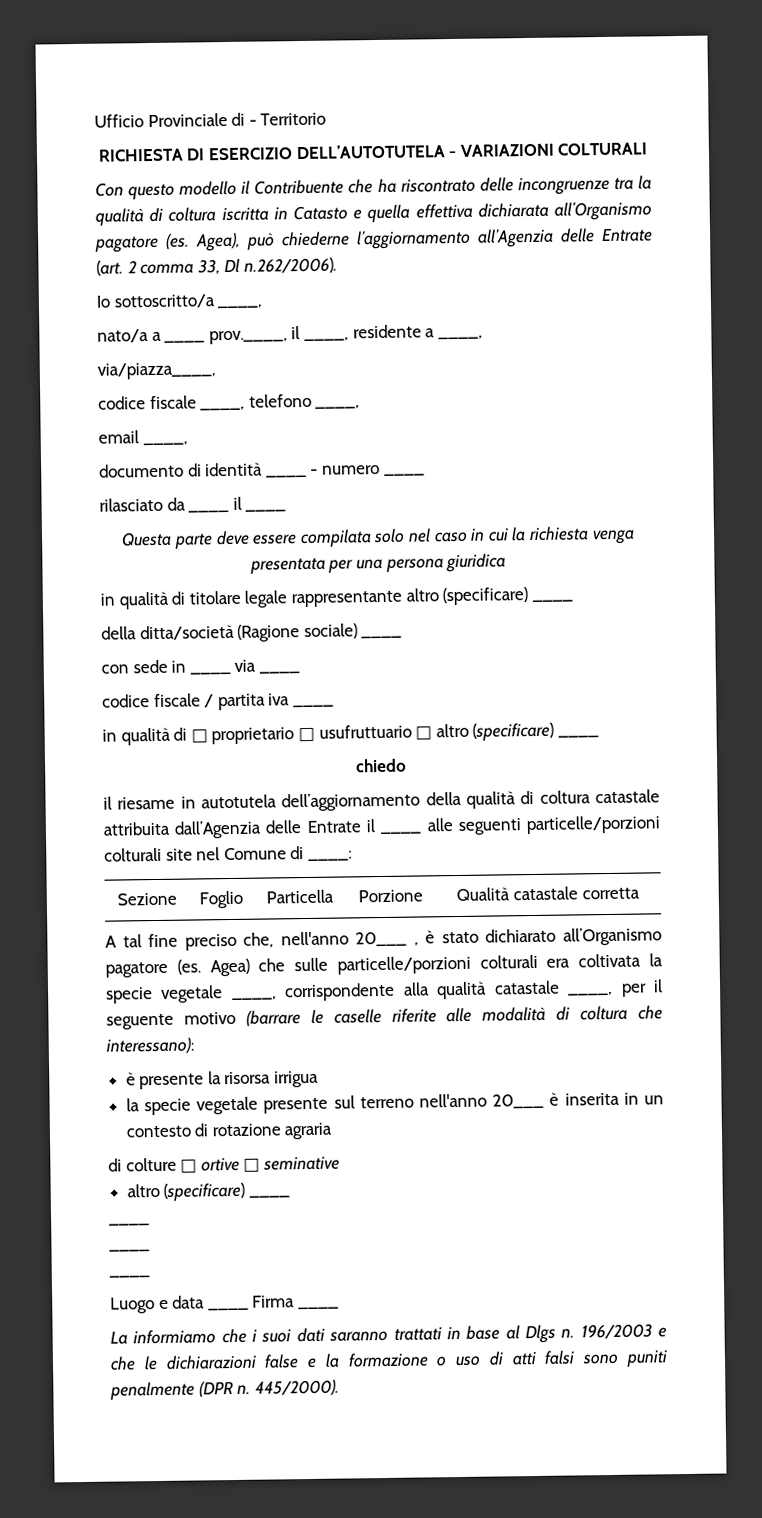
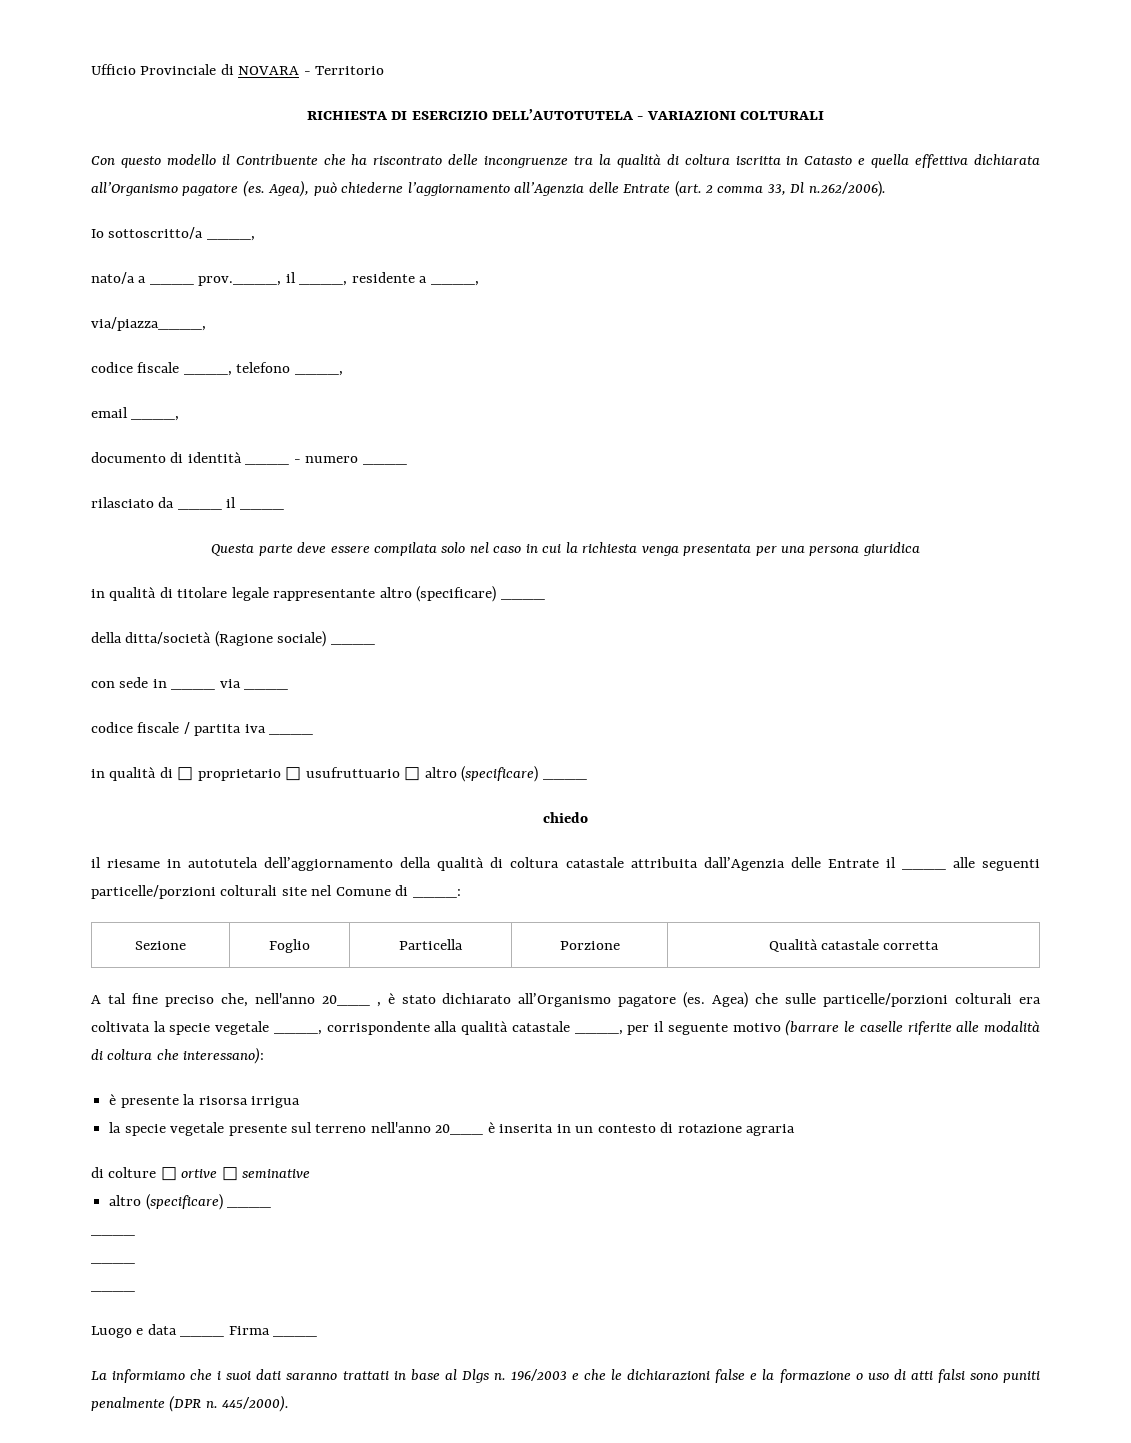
(246, 119) none -> [238,66,300,75] NOVARA

